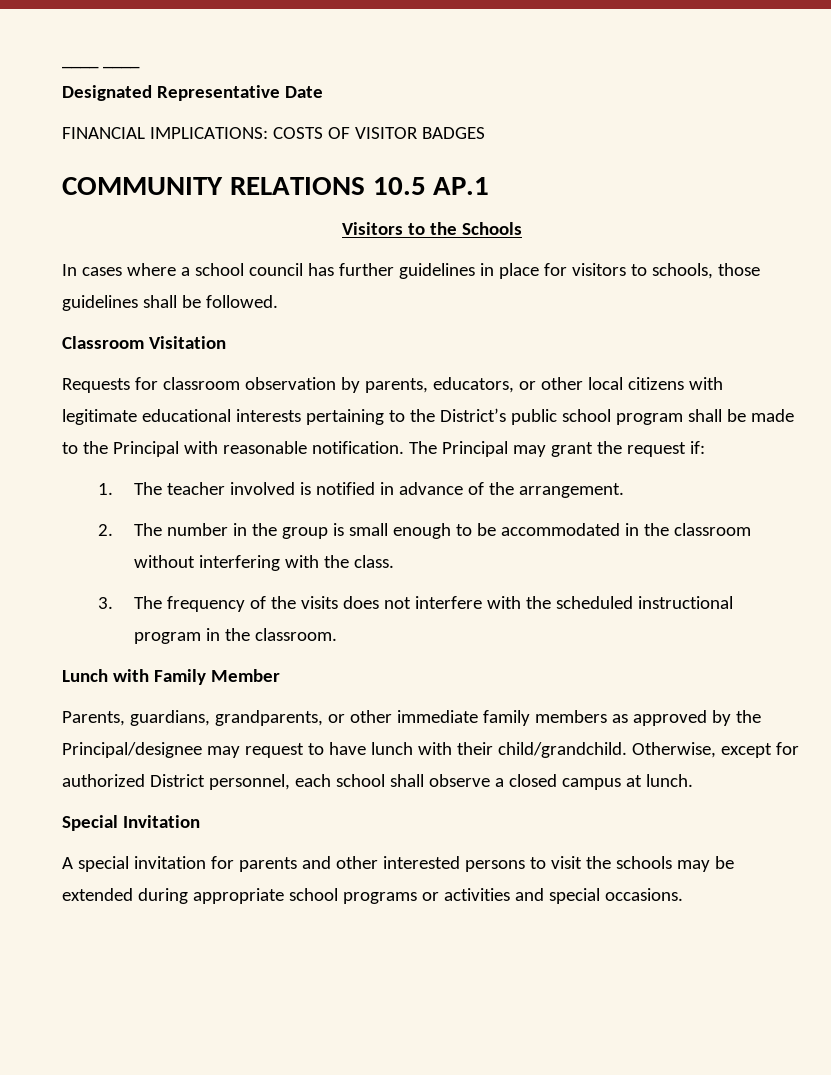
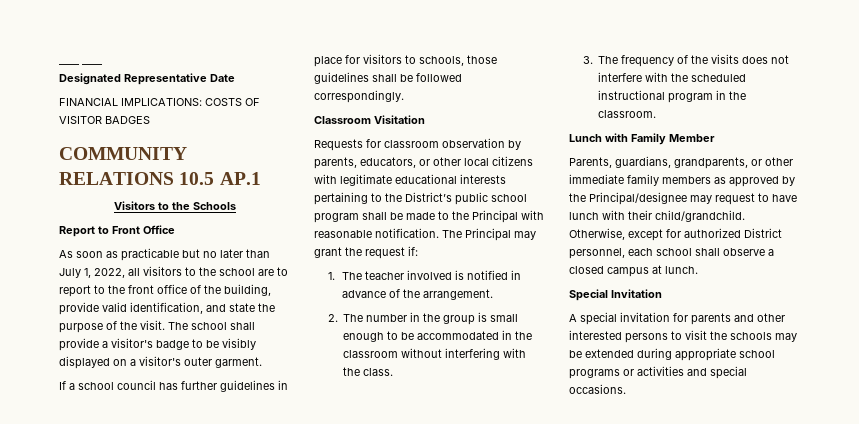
[62,263,176,276] In cases where -> [59,225,175,237] [59,248,270,261] [59,266,288,278] [59,284,271,297] [59,302,275,315] [59,320,255,333] [59,338,256,351] [59,356,262,369] [59,381,66,390] Report to Front Office // As soon as practicable but no later than July 1, 2022, all visitors to the school are to report to the front office of the building, provide valid identification, and state the purpose of the visit. The school shall provide a visitor's badge to be visibly displayed on a visitor's outer garment. // If
[205,295,278,308] followed. -> [416,73,462,82] [314,90,404,103] followed correspondingly.

